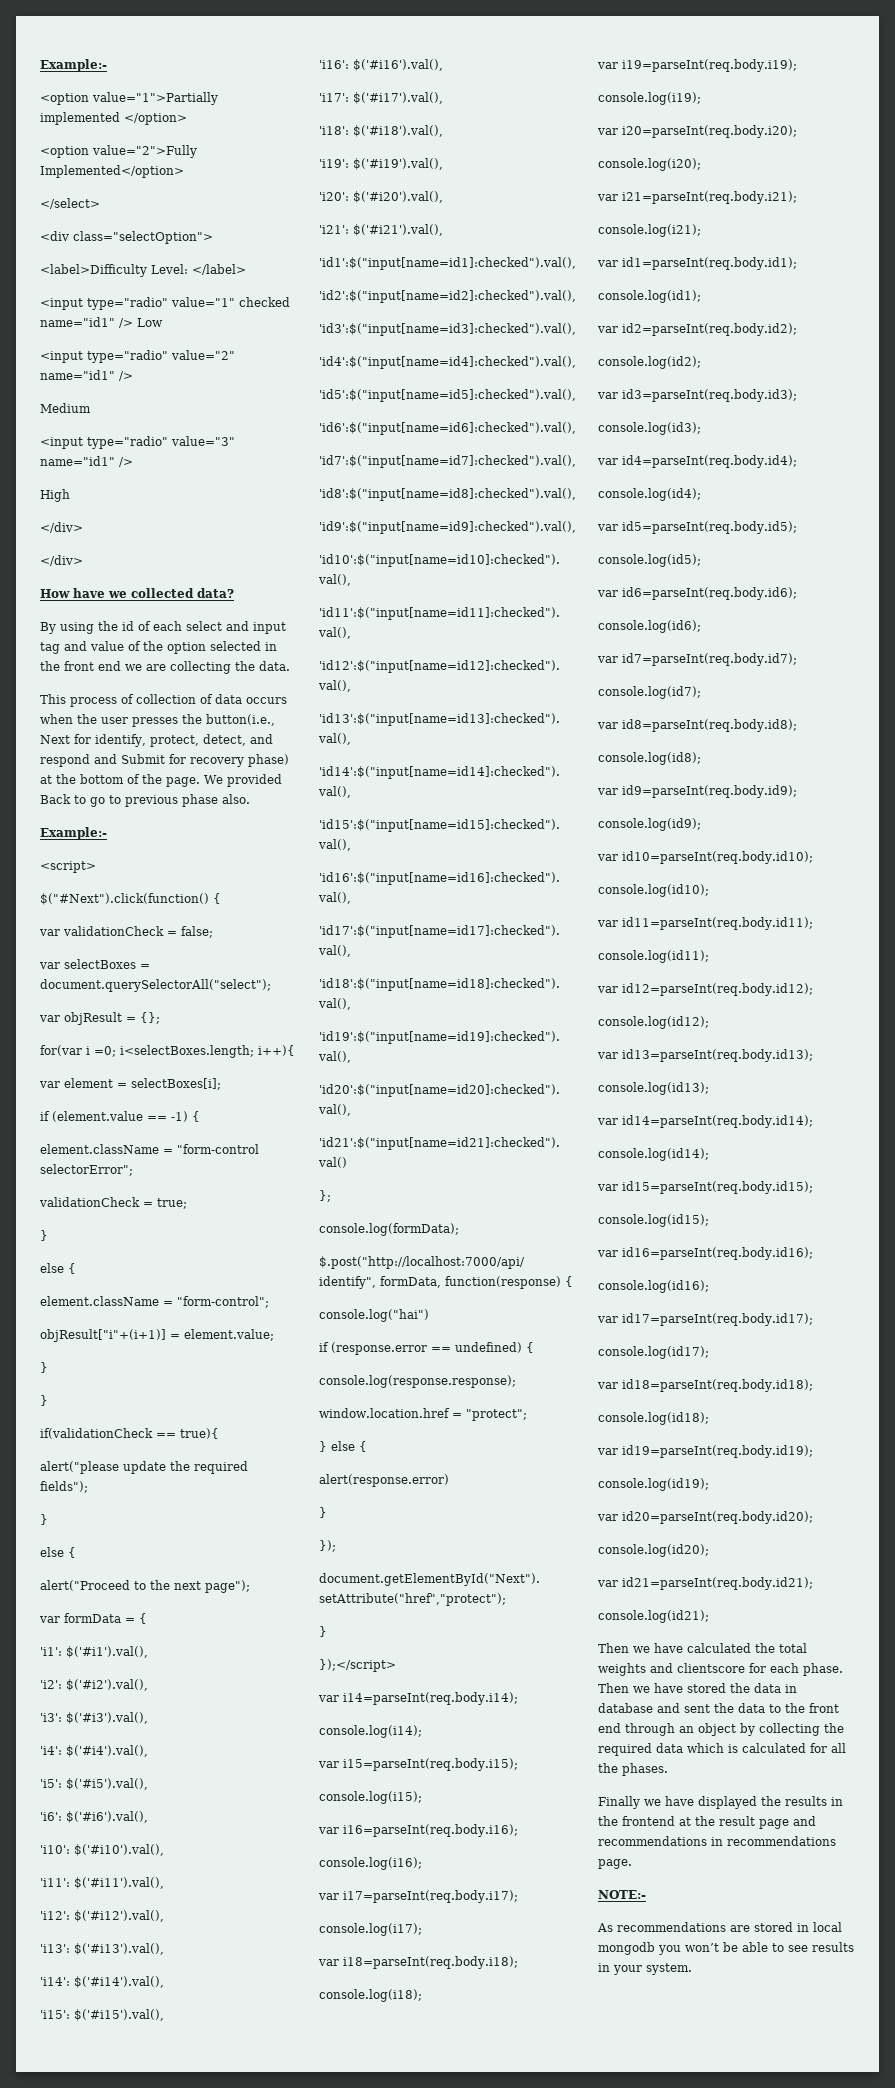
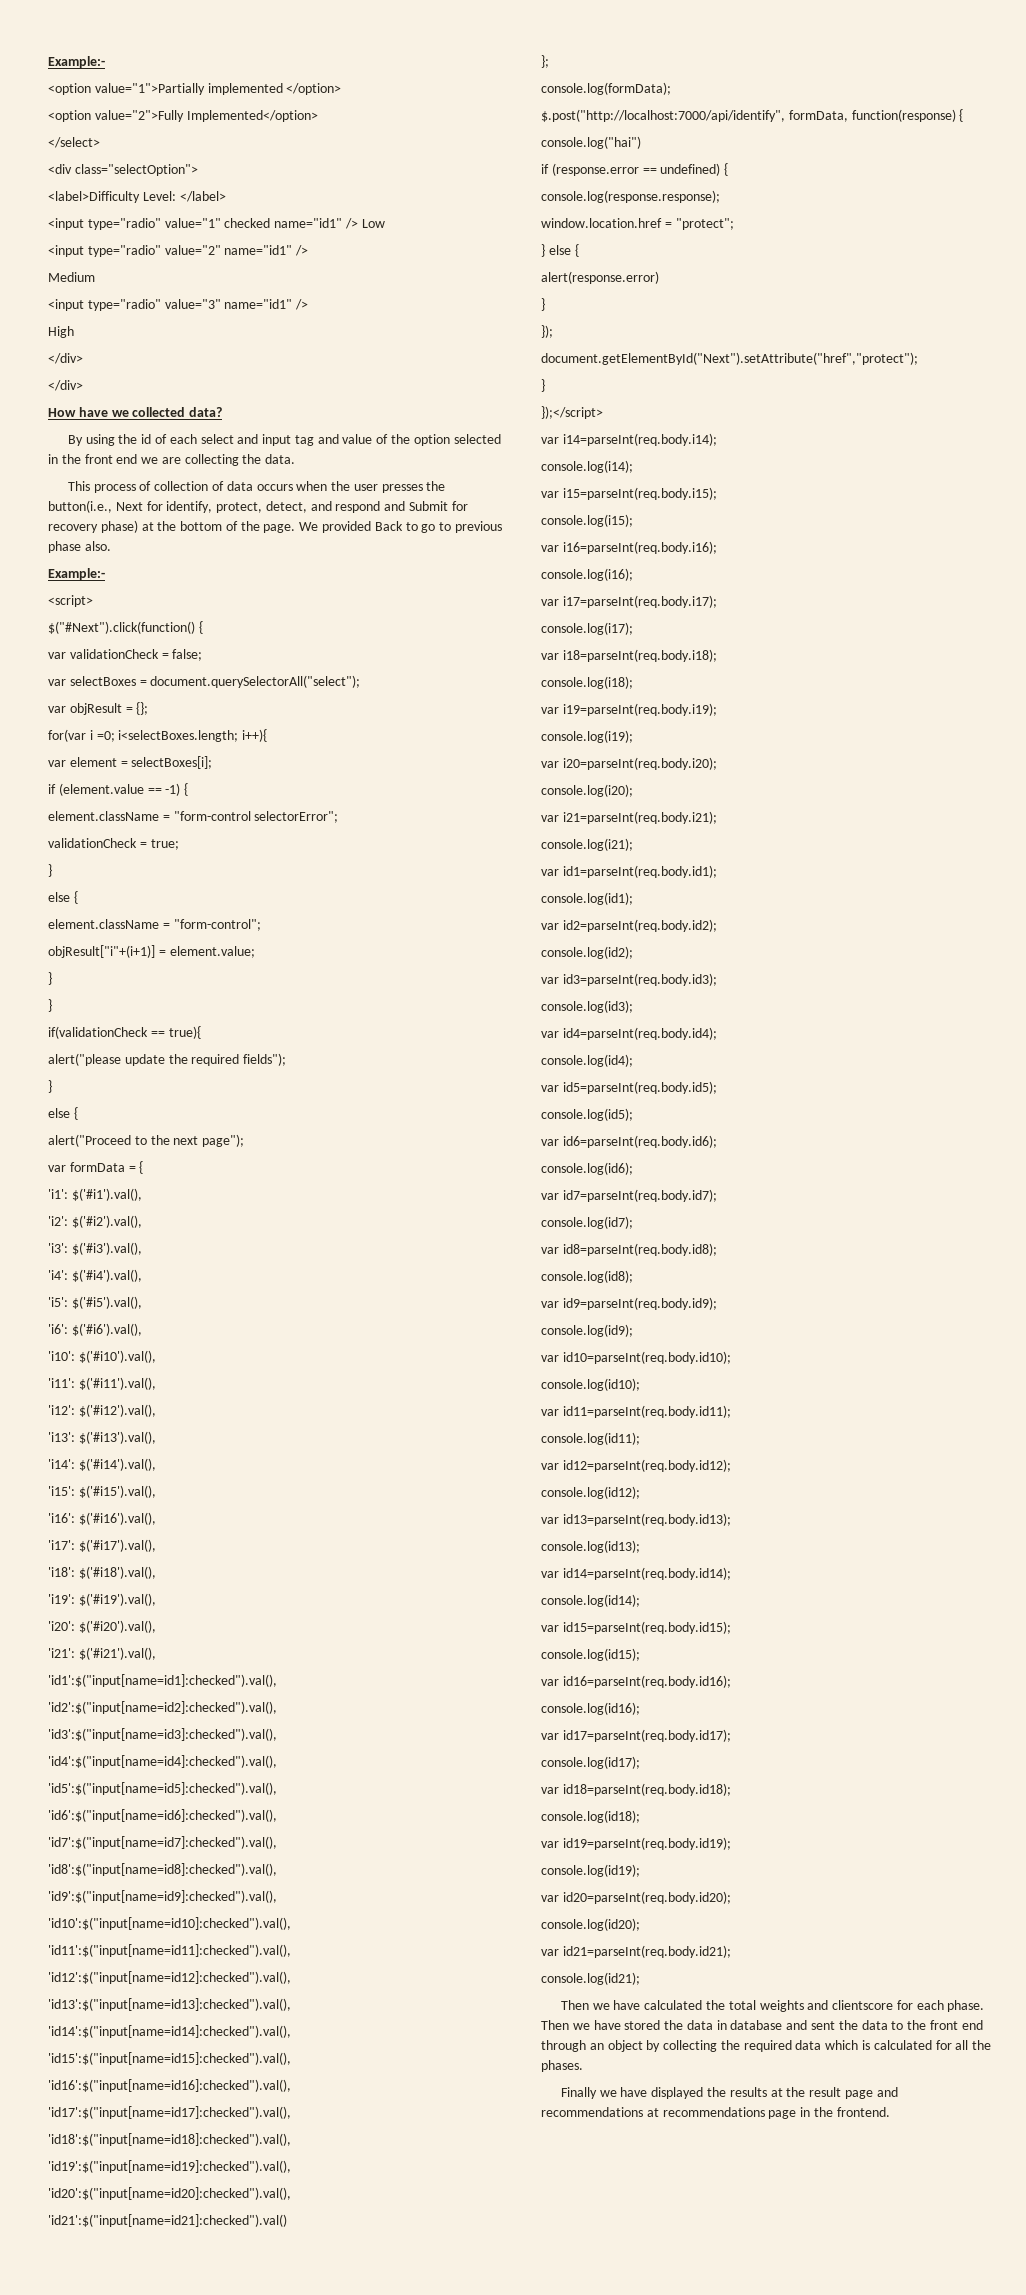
[831,1797,843,1806] [598,1816,675,1826] in the frontend -> (767, 2092) none
[711,1836,836,1846] [598,1859,632,1869] [598,1890,646,1899] [597,1922,842,1932] [598,1942,854,1955] [598,1963,692,1975] in recommendations page. // NOTE:- // As recommendations are stored in local mongodb you won’t be able to see results in your system. -> [646,2107,890,2119] at recommendations page in the frontend.

